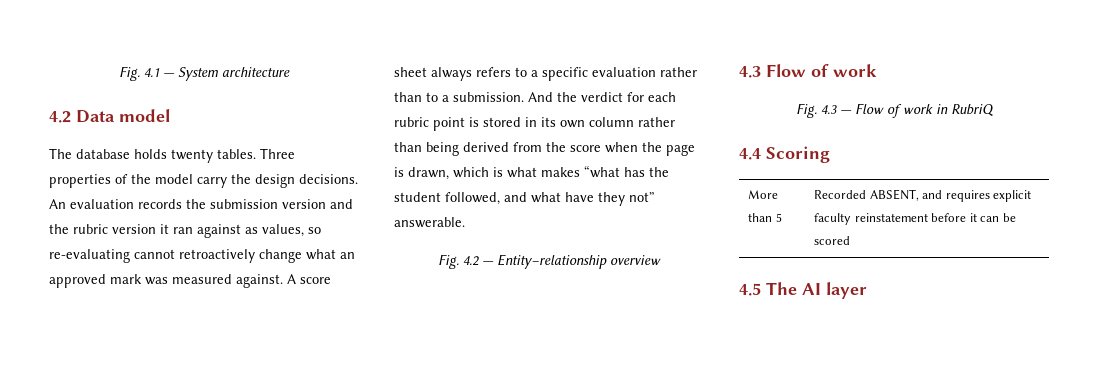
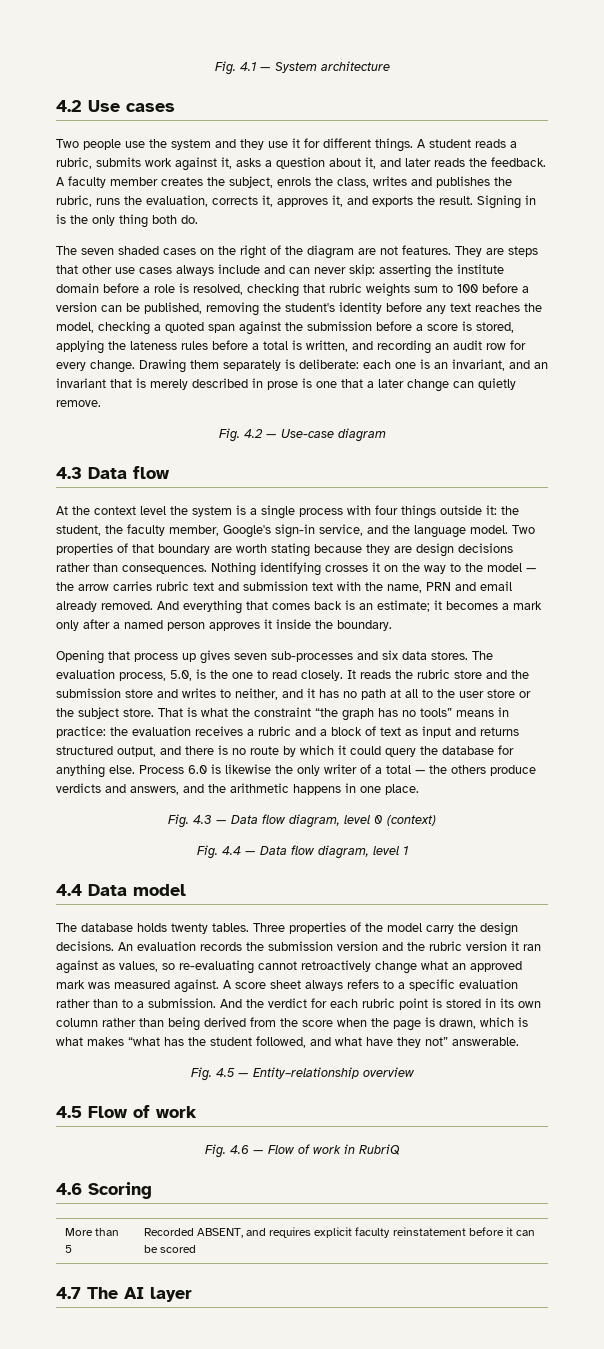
(71, 117) none -> [88,100,175,112] [56,138,517,152] [56,157,546,171] [56,176,512,188] [56,195,536,209] [56,214,198,228] [56,245,538,259] [56,264,504,278] [56,283,529,297] [56,302,542,316] [56,321,514,335] [56,340,526,354] [56,359,548,373] [56,378,516,392] [56,400,101,407] [218,428,386,442] [56,466,170,479] [56,505,519,519] [56,524,535,538] [56,543,513,557] [56,562,536,576] [56,581,512,593] [56,600,542,614] [56,619,392,631] [56,650,493,664] [56,669,529,681] [56,688,531,700] [56,707,509,721] [56,726,519,738] [56,745,514,757] [56,764,536,778] [56,783,419,795] [168,814,436,828] [196,845,408,859] [56,884,82,896] Use cases // Two people use the system and they use it for different things. A student reads a rubric, submits work against it, asks a question about it, and later reads the feedback. A faculty member creates the subject, enrols the class, writes and publishes the rubric, runs the evaluation, corrects it, approves it, and exports the result. Signing in is the only thing both do. // The seven shaded cases on the right of the diagram are not features. They are steps that other use cases always include and can never skip: asserting the institute domain before a role is resolved, checking that rubric weights sum to 100 before a version can be published, removing the student's identity before any text reaches the model, checking a quoted span against the submission before a score is stored, applying the lateness rules before a total is written, and recording an audit row for every change. Drawing them separately is deliberate: each one is an invariant, and an invariant that is merely described in prose is one that a later change can quietly remove. // Fig. 4.2 — Use-case diagram // 4.3 Data flow // At the context level the system is a single process with four things outside it: the student, the faculty member, Google's sign-in service, and the language model. Two properties of that boundary are worth stating because they are design decisions rather than consequences. Nothing identifying crosses it on the way to the model — the arrow carries rubric text and submission text with the name, PRN and email already removed. And everything that comes back is an estimate; it becomes a mark only after a named person approves it inside the boundary. // Opening that process up gives seven sub-processes and six data stores. The evaluation process, 5.0, is the one to read closely. It reads the rubric store and the submission store and writes to neither, and it has no path at all to the user store or the subject store. That is what the constraint “the graph has no tools” means in practice: the evaluation receives a rubric and a block of text as input and returns structured output, and there is no route by which it could query the database for anything else. Process 6.0 is likewise the only writer of a total — the others produce verdicts and answers, and the arithmetic happens in one place. // Fig. 4.3 — Data flow diagram, level 0 (context) // Fig. 4.4 — Data flow diagram, level 1 // 4.4
[463,256,479,266] 4.2 -> [215,1068,235,1077] 4.5
[739,66,761,78] 4.3 -> [56,1106,82,1118] 4.5
[821,105,837,114] 4.3 -> [229,1145,249,1154] 4.6
[739,148,761,160] 4.4 -> [56,1183,82,1195] 4.6
[739,283,761,296] 4.5 -> [56,1287,81,1299] 4.7

